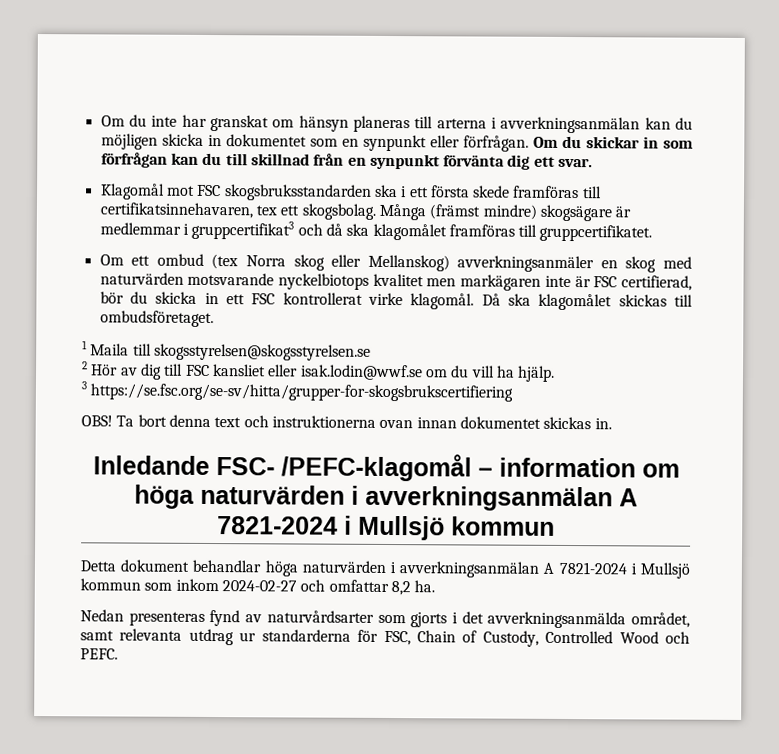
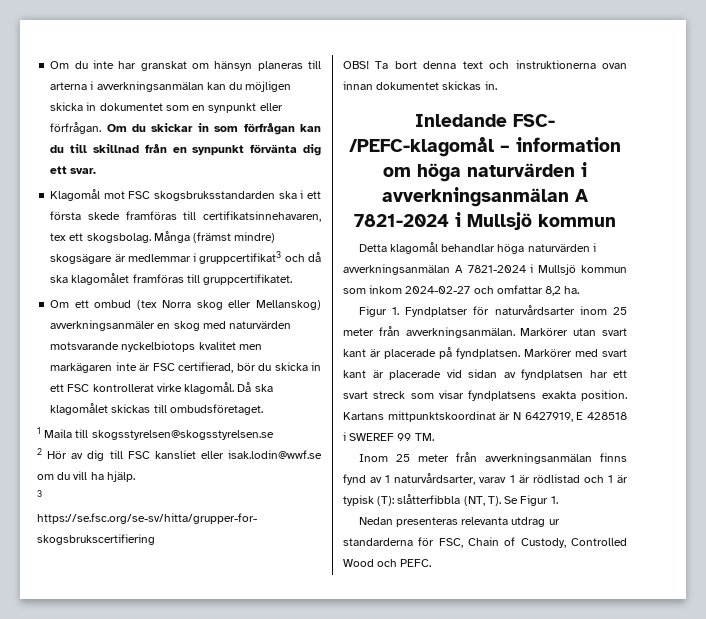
[120,559,190,572] dokument -> [389,242,438,254] klagomål
[80,609,690,629] [80,630,114,641] Nedan presenteras fynd av naturvårdsarter som gjorts i det avverkningsanmälda området, samt -> [358,305,627,317] [343,326,627,338] [343,347,627,359] [343,369,627,380] [343,390,627,401] [343,411,627,422] [343,432,434,441] [358,452,627,464] [343,473,628,485] [343,494,558,506] [358,517,458,527] Figur 1. Fyndplatser för naturvårdsarter inom 25 meter från avverkningsanmälan. Markörer utan svart kant är placerade på fyndplatsen. Markörer med svart kant är placerade vid sidan av fyndplatsen har ett svart streck som visar fyndplatsens exakta position. Kartans mittpunktskoordinat är N 6427919, E 428518 i SWEREF 99 TM. // Inom 25 meter från avverkningsanmälan finns fynd av 1 naturvårdsarter, varav 1 är rödlistad och 1 är typisk (T): slåtterfibbla (NT, T). Se Figur 1. // Nedan presenteras

